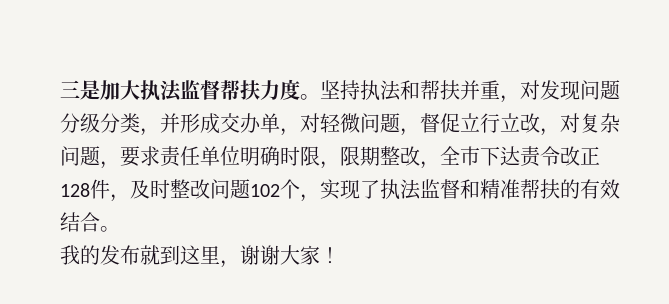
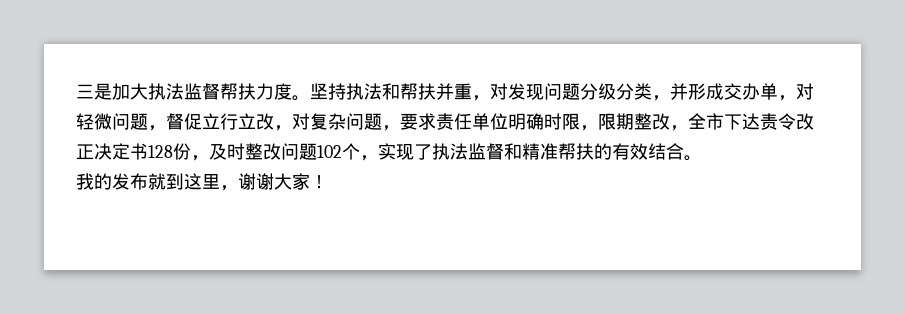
[60,179,110,199] 128件 -> [94,143,191,160] 决定书128份

